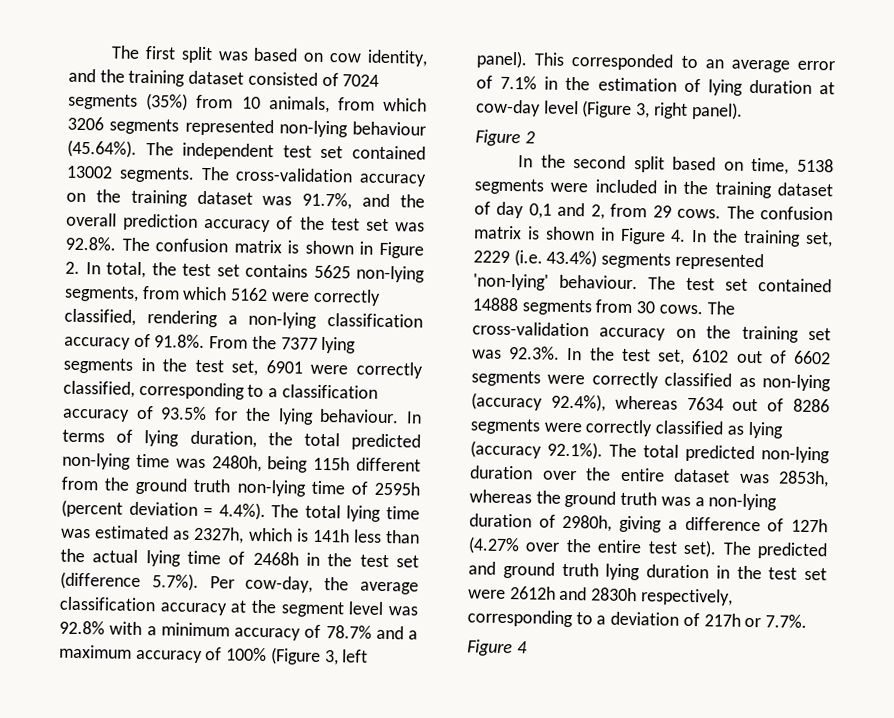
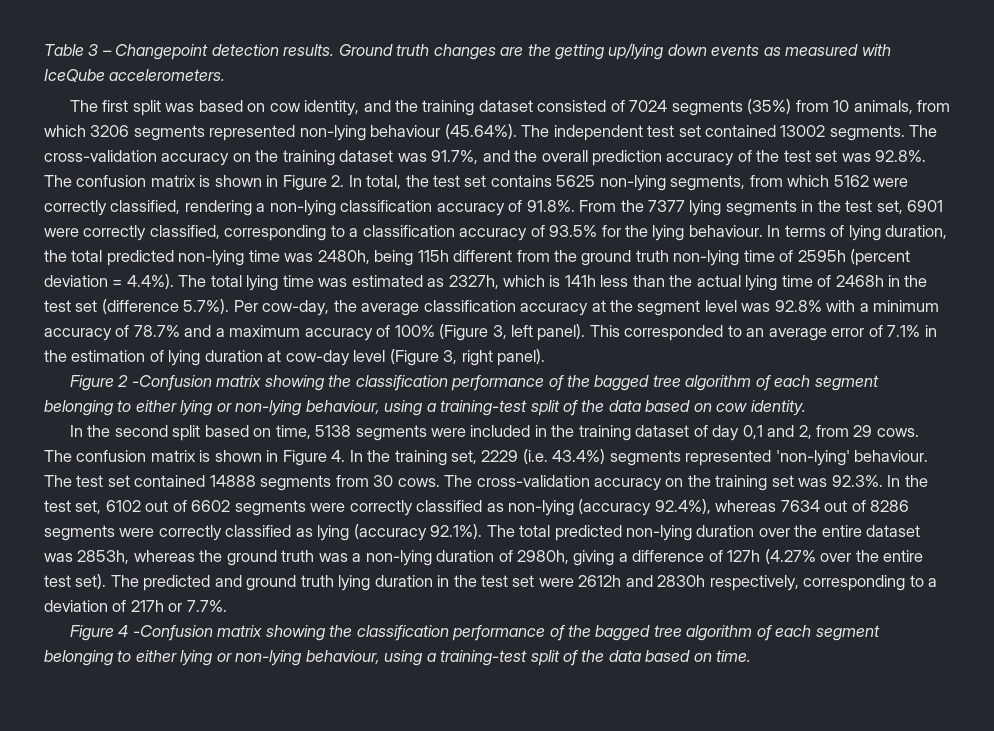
(111, 52) none -> [44,43,891,60] [44,69,226,82] Table 3 – Changepoint detection results. Ground truth changes are the getting up/lying down events as measured with IceQube accelerometers. //
(535, 137) none -> [131,375,879,391] [44,400,806,416] -Confusion matrix showing the classification performance of the bagged tree algorithm of each segment belonging to either lying or non-lying behaviour, using a training-test split of the data based on cow identity.
(528, 647) none -> [132,625,880,641] [44,650,752,666] -Confusion matrix showing the classification performance of the bagged tree algorithm of each segment belonging to either lying or non-lying behaviour, using a training-test split of the data based on time.

